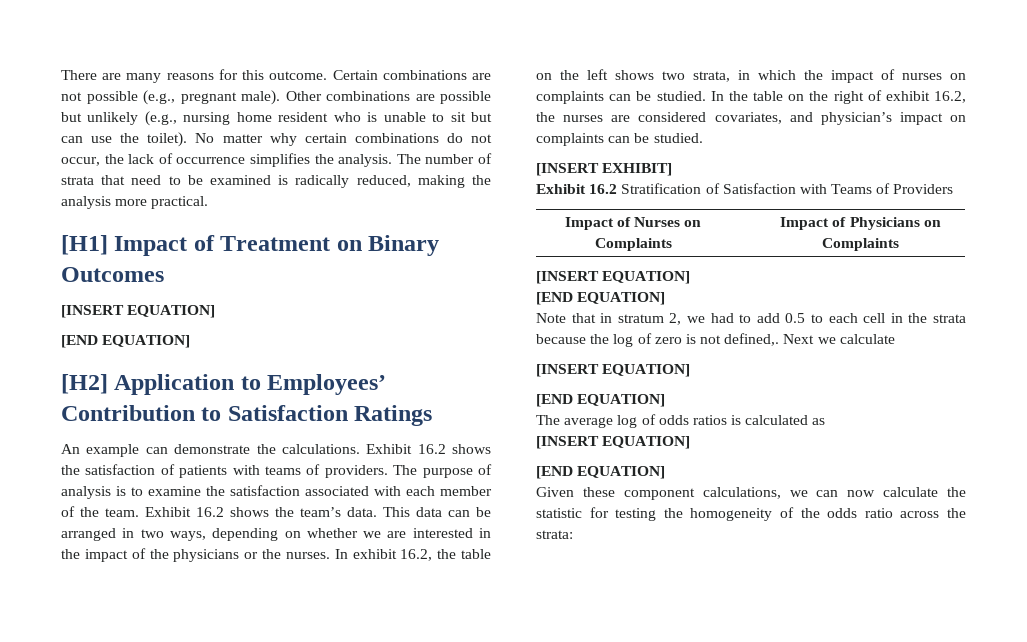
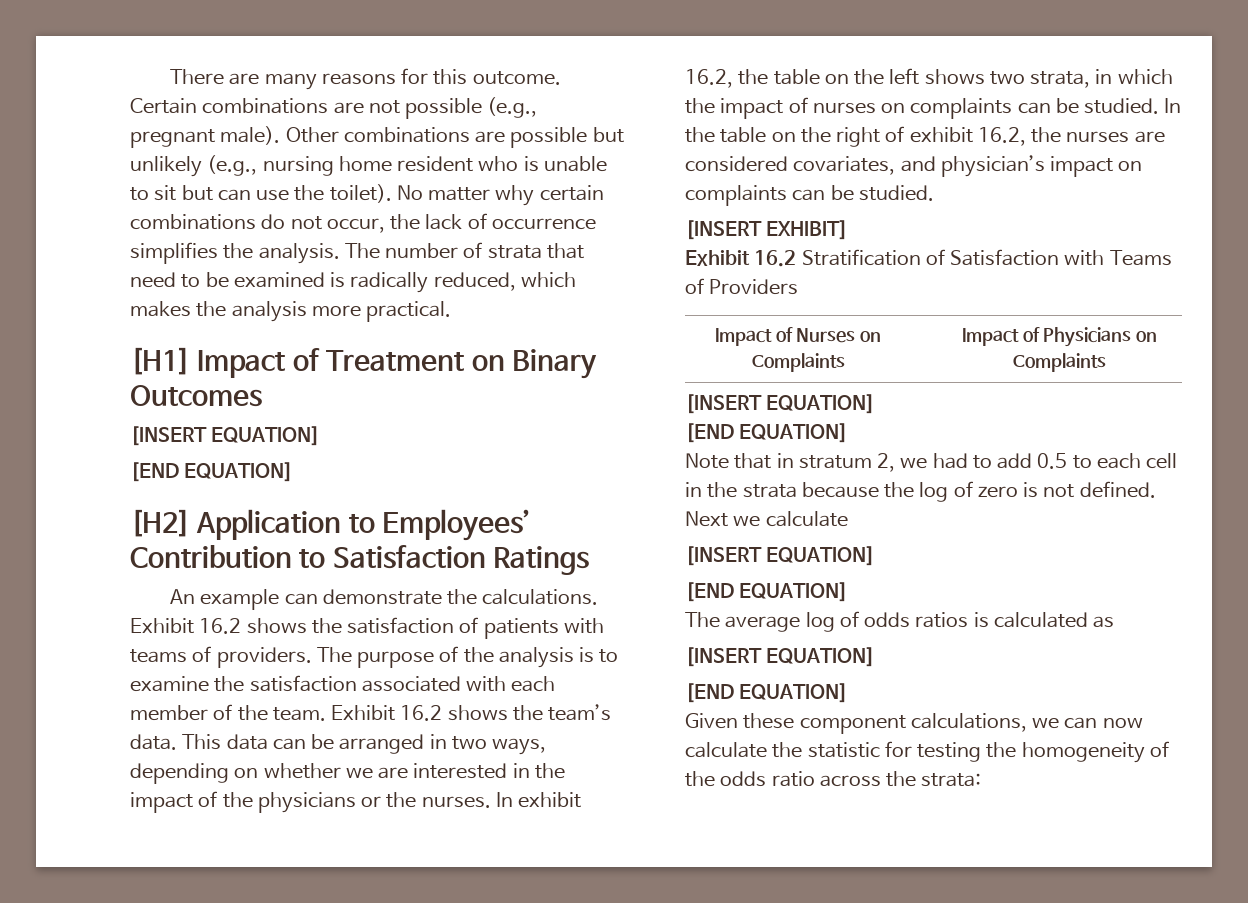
[417,175,465,188] making -> [520,272,576,288] [130,301,191,317] which makes
(492, 469) none -> [463,647,494,663] the
[724,333,780,346] defined,. -> [1079,481,1156,498] defined.

